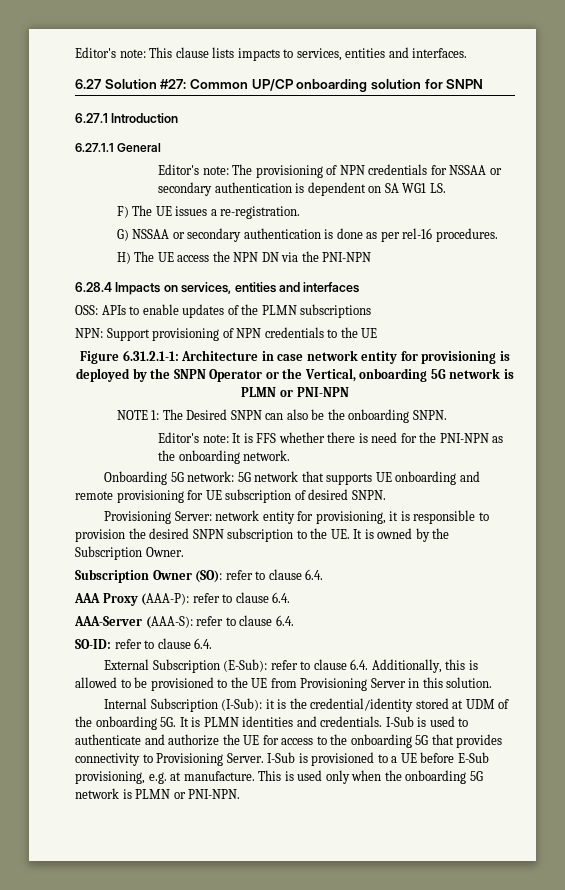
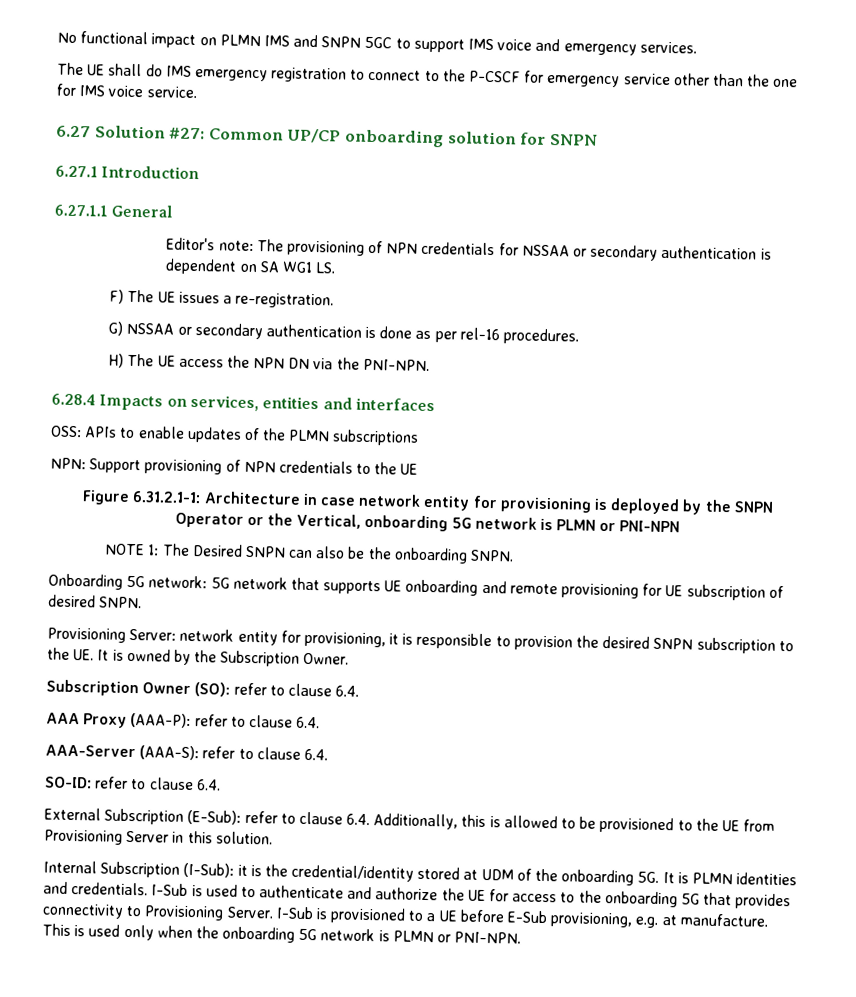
[75,47,468,61] Editor's note: This clause lists impacts to services, entities and interfaces. -> [57,31,697,56] [57,62,799,88] [56,83,197,99] No functional impact on PLMN IMS and SNPN 5GC to support IMS voice and emergency services. // The UE shall do IMS emergency registration to connect to the P-CSCF for emergency service other than the one for IMS voice service.
[322,252,372,262] PNI-NPN -> [362,358,430,372] PNI-NPN.
[158,432,504,443] [158,450,291,464] // Editor's note: It is FFS whether there is need for the PNI-NPN as the onboarding network. -> (515, 555) none

